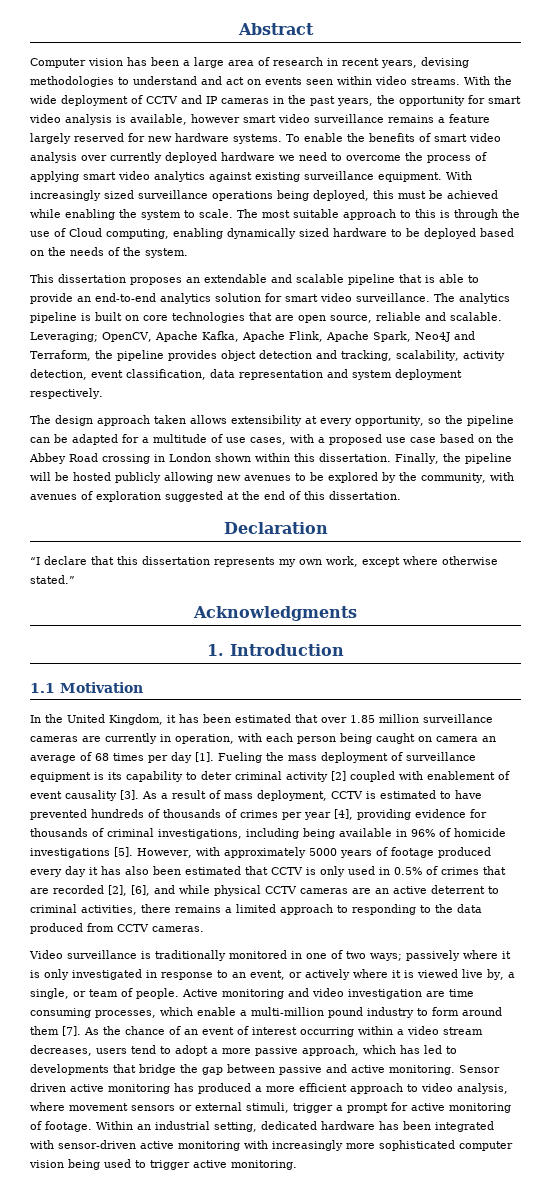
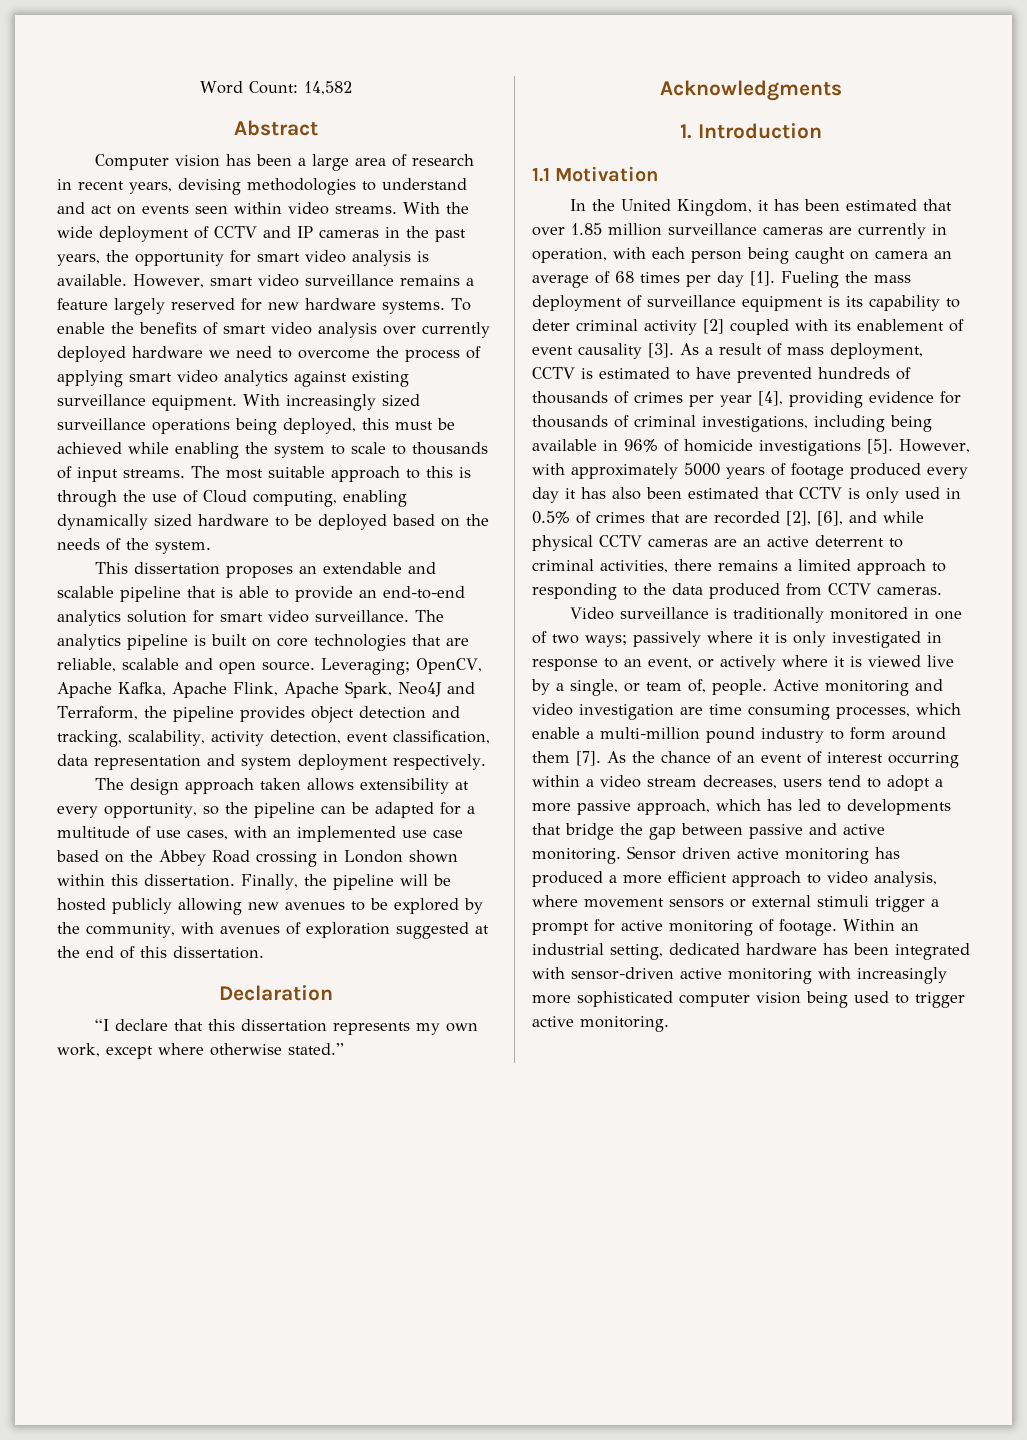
(237, 29) none -> [200,81,352,95] Word Count: 14,582 //
[130,114,240,125] available, however -> [57,274,204,288] available. However,
[199,209,233,218] scale. -> [351,442,488,455] [57,466,185,482] scale to thousands of input streams.
[298,312,502,323] open source, reliable and scalable. -> [57,658,315,674] reliable, scalable and open source.
[318,434,382,445] a proposed -> [273,826,396,842] an implemented
(423, 775) none -> [834,320,851,331] its
[487,969,504,980] by, -> [531,679,550,695] by
[121,988,133,997] of -> [688,679,706,693] of,
[246,1102,289,1113] stimuli, -> [817,895,869,907] stimuli

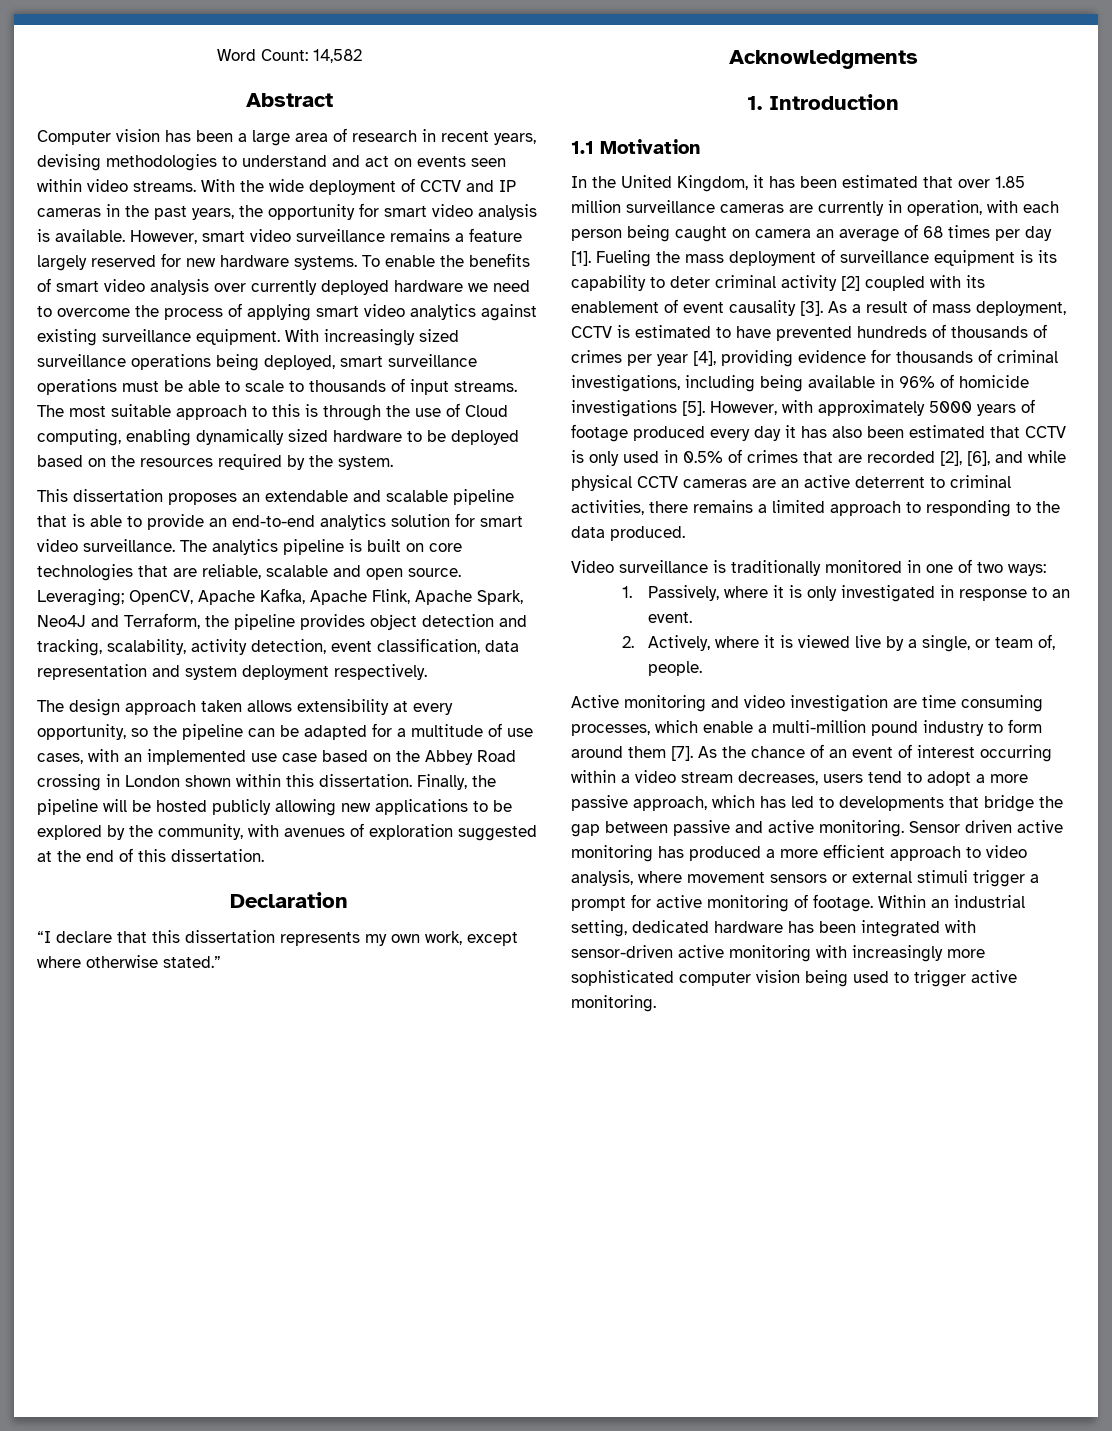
[362,418,455,430] [57,442,325,459] this must be achieved while enabling the system -> [340,354,477,367] [37,379,220,395] smart surveillance operations must be able
[57,538,121,551] needs of -> [140,454,305,470] resources required by
[285,902,345,910] avenues -> [375,799,468,815] applications
[709,583,942,599] produced from CCTV cameras. -> [610,526,685,541] produced.
[585,631,701,647] ways; passively -> [1008,564,1046,576] [622,585,720,601] ways: // 1. Passively,
[648,655,776,671] event, or actively -> [648,612,693,623] [622,635,711,651] event. // 2. Actively,
(767, 687) none -> (703, 668) //

